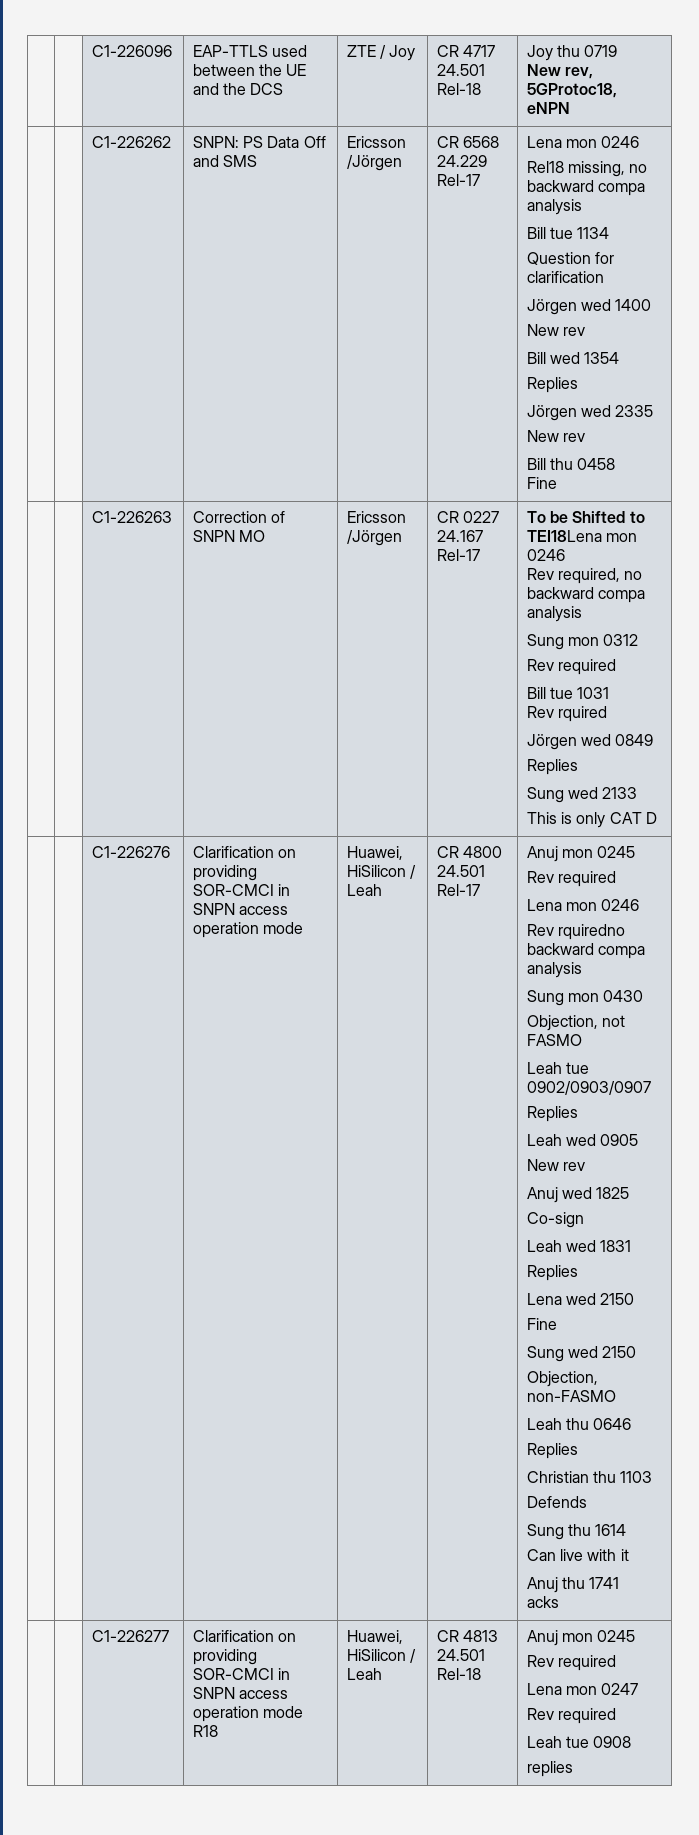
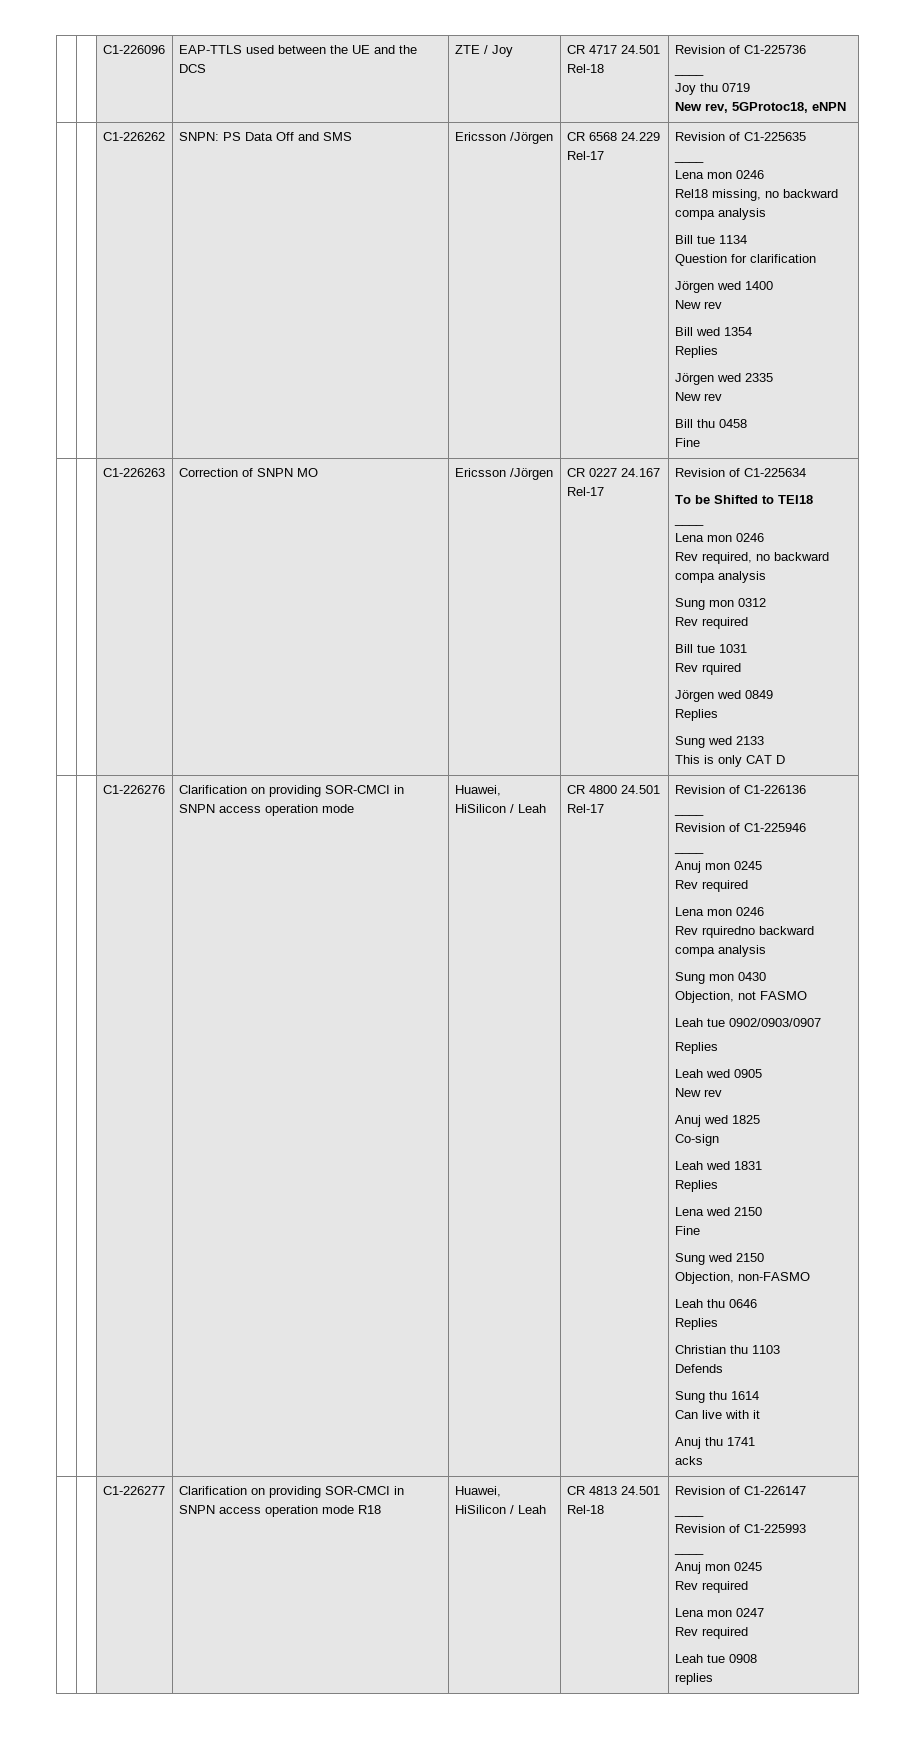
(481, 89) none -> [674,45,806,54] [673,73,704,76] Revision of C1-225736 // ____ //
(480, 180) none -> [674,132,806,141] [673,160,704,163] Revision of C1-225635 // ____ //
(480, 555) none -> [674,468,806,477] Revision of C1-225634 //
[526,530,602,542] TEI18Lena -> [777,495,813,504] [673,523,704,526] [674,533,704,542] TEI18 // ____ // Lena
(480, 890) none -> [674,785,806,794] [673,813,704,816] [674,823,806,832] [673,851,704,854] Revision of C1-226136 // ____ // Revision of C1-225946 // ____ //
(481, 1674) none -> [674,1486,806,1495] [673,1514,704,1517] [674,1524,806,1533] [673,1552,704,1555] Revision of C1-226147 // ____ // Revision of C1-225993 // ____ //

